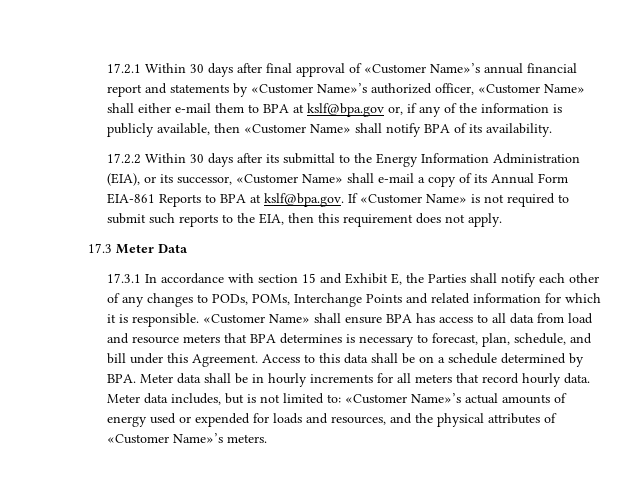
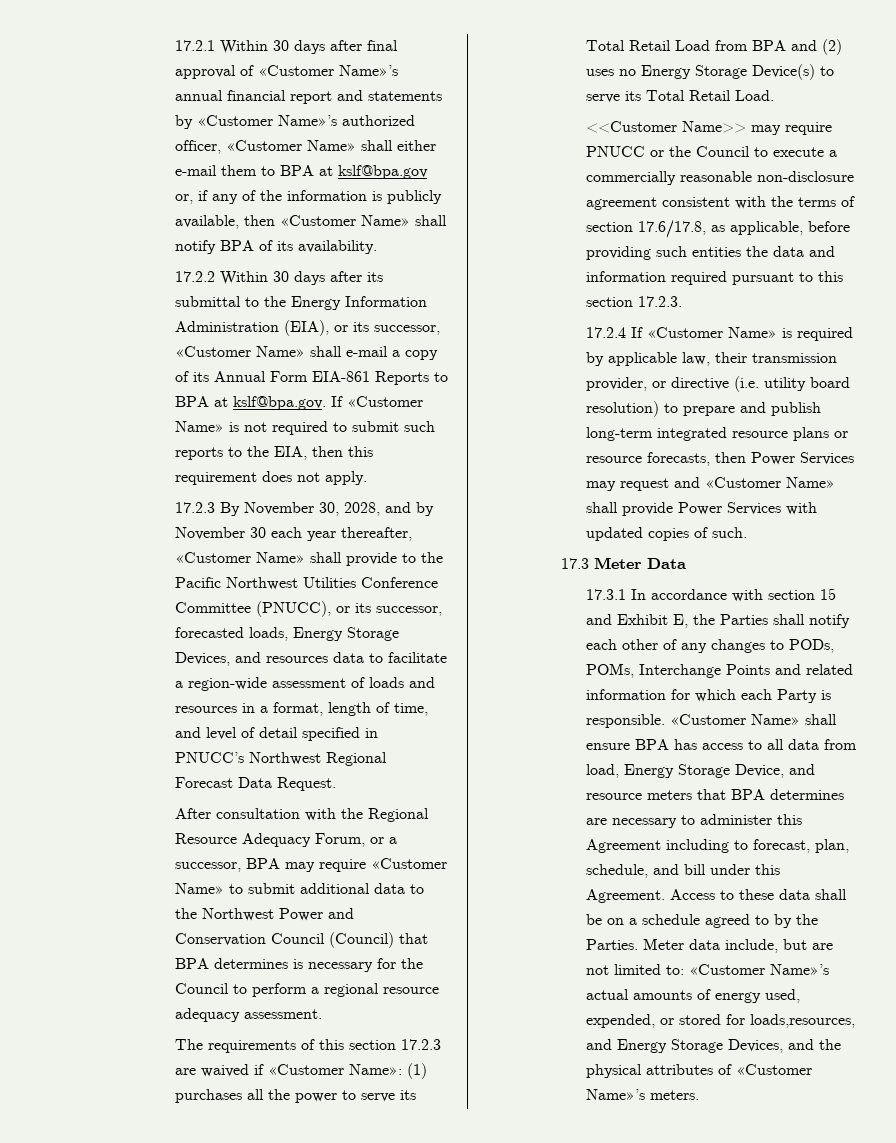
(502, 220) none -> [174,502,434,516] [174,527,412,541] [174,552,443,566] [174,577,438,590] [174,601,442,617] [174,627,399,641] [174,652,447,666] [174,677,435,691] [174,702,428,716] [174,727,378,741] [174,752,387,766] [174,777,336,791] [174,808,429,822] [174,833,397,847] [174,858,447,872] [174,883,424,894] [174,908,354,921] [174,932,428,948] [174,958,423,972] [174,983,439,997] [174,1008,322,1022] [174,1039,441,1053] [174,1063,427,1079] [174,1089,416,1103] [585,39,842,55] [585,64,834,80] [585,90,774,103] [585,121,832,135] [585,146,837,157] [585,171,854,185] [585,196,855,210] [585,220,850,238] [585,246,835,260] [585,271,843,285] [585,296,682,307] [585,327,853,341] [585,352,837,366] [585,376,850,392] [585,401,821,417] [585,427,848,441] [585,452,854,466] [585,477,835,491] [585,502,817,516] [585,527,747,541] // 17.2.3 By November 30, 2028, and by November 30 each year thereafter, «Customer Name» shall provide to the Pacific Northwest Utilities Conference Committee (PNUCC), or its successor, forecasted loads, Energy Storage Devices, and resources data to facilitate a region-wide assessment of loads and resources in a format, length of time, and level of detail specified in PNUCC’s Northwest Regional Forecast Data Request. // After consultation with the Regional Resource Adequacy Forum, or a successor, BPA may require «Customer Name» to submit additional data to the Northwest Power and Conservation Council (Council) that BPA determines is necessary for the Council to perform a regional resource adequacy assessment. // The requirements of this section 17.2.3 are waived if «Customer Name»: (1) purchases all the power to serve its Total Retail Load from BPA and (2) uses no Energy Storage Device(s) to serve its Total Retail Load. // <<Customer Name>> may require PNUCC or the Council to execute a commercially reasonable non-disclosure agreement consistent with the terms of section 17.6/17.8, as applicable, before providing such entities the data and information required pursuant to this section 17.2.3. // 17.2.4 If «Customer Name» is required by applicable law, their transmission provider, or directive (i.e. utility board resolution) to prepare and publish long-term integrated resource plans or resource forecasts, then Power Services may request and «Customer Name» shall provide Power Services with updated copies of such.
[106,314,116,323] it -> [740,689,817,703] each Party
[567,313,593,324] load -> [585,764,784,778] load, Energy Storage Device,
[345,334,355,343] is -> [585,818,607,825] are
(428, 338) none -> [699,814,802,825] [585,839,748,853] administer this Agreement including to
[318,353,340,363] this -> [738,889,774,900] these
[500,353,584,367] [106,373,590,387] [106,393,256,405] determined by BPA. Meter data shall be in hourly increments for all meters that record hourly data. Meter data includes, but is -> [704,914,818,928] [585,938,833,953] agreed to by the Parties. Meter data include, but are
[149,413,386,427] used or expended for loads and resources, -> [764,989,800,1003] [585,1014,855,1028] [585,1039,783,1053] used, expended, or stored for loads,resources, and Energy Storage Devices,

